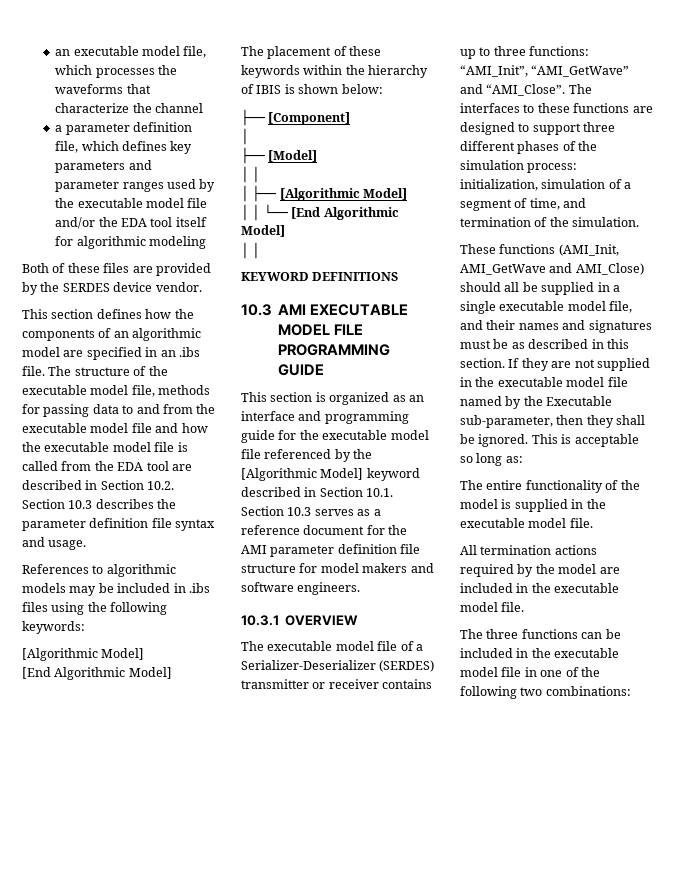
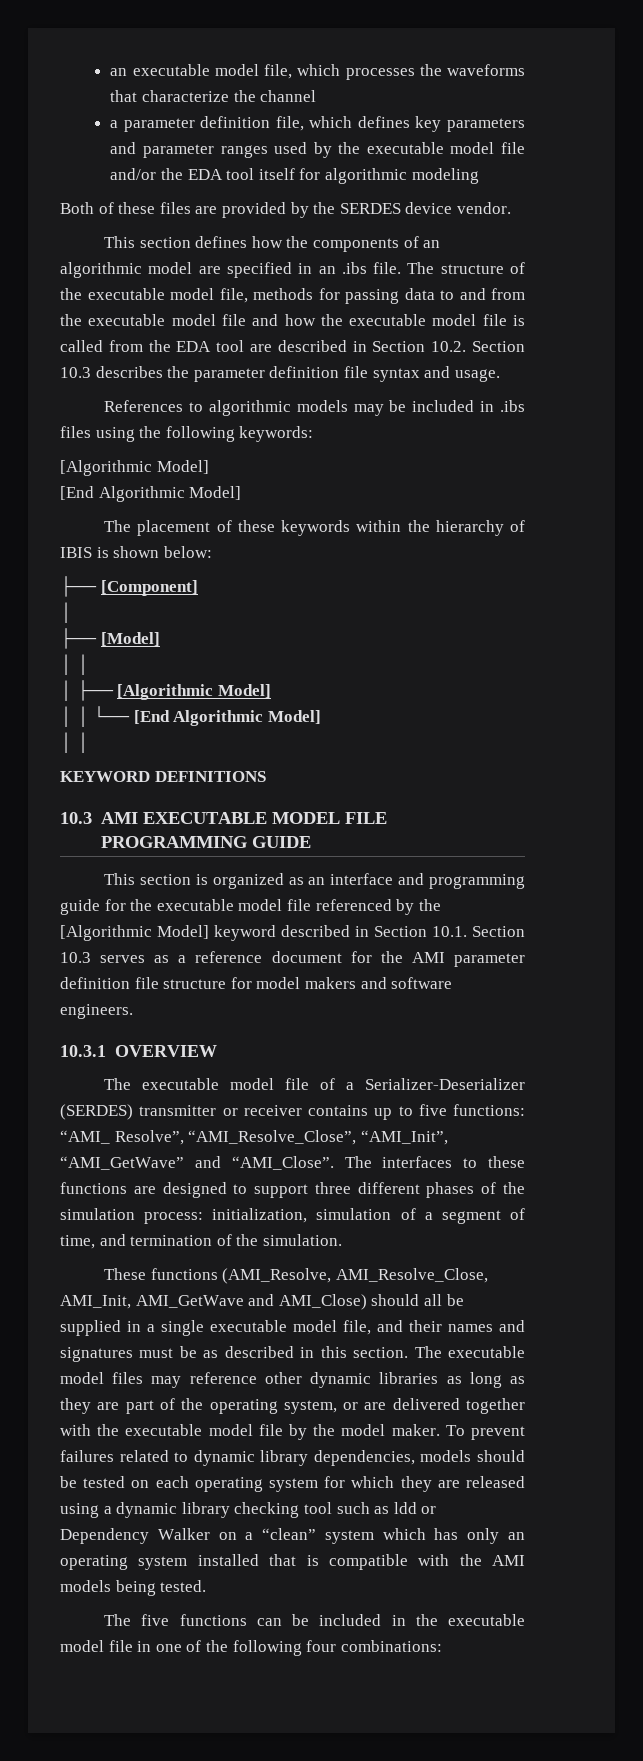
[493,46,590,56] three functions: -> [418,1104,525,1116] [60,1130,357,1145] five functions: “AMI_ Resolve”, “AMI_Resolve_Close”,
[558,244,619,256] (AMI_Init, -> [222,1268,488,1284] [60,1295,131,1309] (AMI_Resolve, AMI_Resolve_Close, AMI_Init,
[508,358,650,371] [460,377,628,387] [460,396,613,409] [460,415,646,428] [460,434,639,447] [460,453,523,466] [460,480,640,493] [460,499,606,512] [460,518,593,528] [460,545,597,555] [460,564,620,577] [460,583,620,593] [460,602,525,612] [460,629,519,639] If they are not supplied in the executable model file named by the Executable sub-parameter, then they shall be ignored. This is acceptable so long as: // The entire functionality of the model is supplied in the executable model file. // All termination actions required by the model are included in the executable model file. // The three -> [414,1346,525,1358] [60,1372,525,1388] [60,1398,525,1414] [60,1424,525,1440] [60,1450,525,1466] [60,1476,525,1492] [60,1502,437,1518] [60,1528,525,1544] [60,1554,525,1570] [60,1580,207,1596] [104,1614,170,1626] The executable model files may reference other dynamic libraries as long as they are part of the operating system, or are delivered together with the executable model file by the model maker. To prevent failures related to dynamic library dependencies, models should be tested on each operating system for which they are released using a dynamic library checking tool such as ldd or Dependency Walker on a “clean” system which has only an operating system installed that is compatible with the AMI models being tested. // The five
[520,687,543,696] two -> [306,1640,337,1652] four

